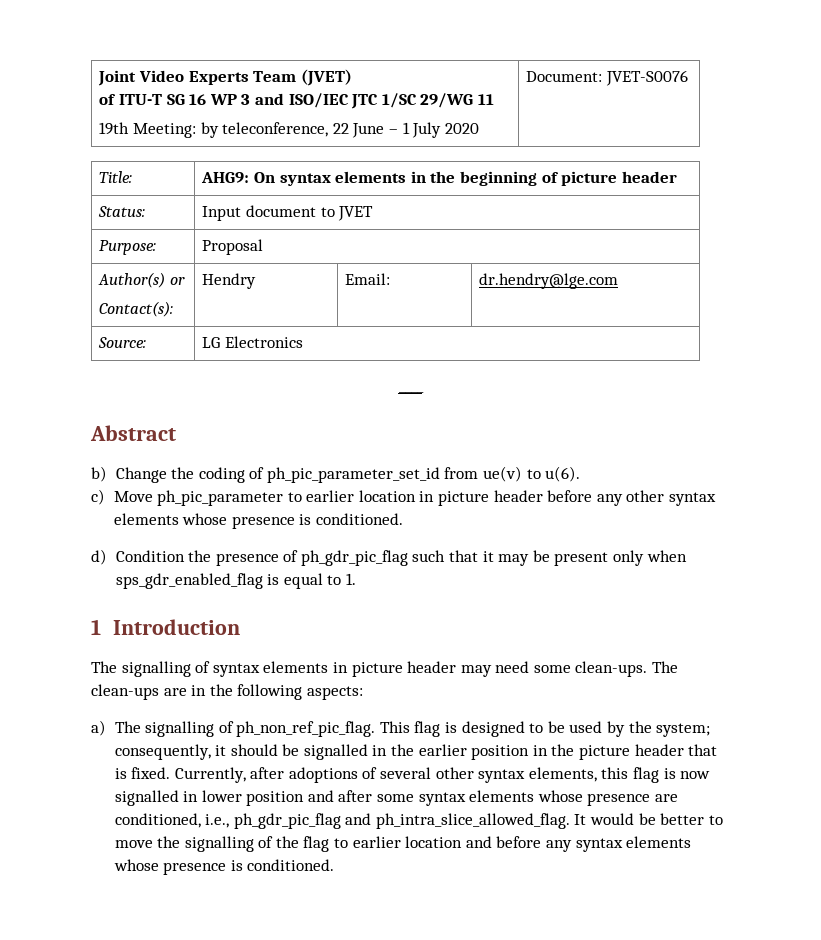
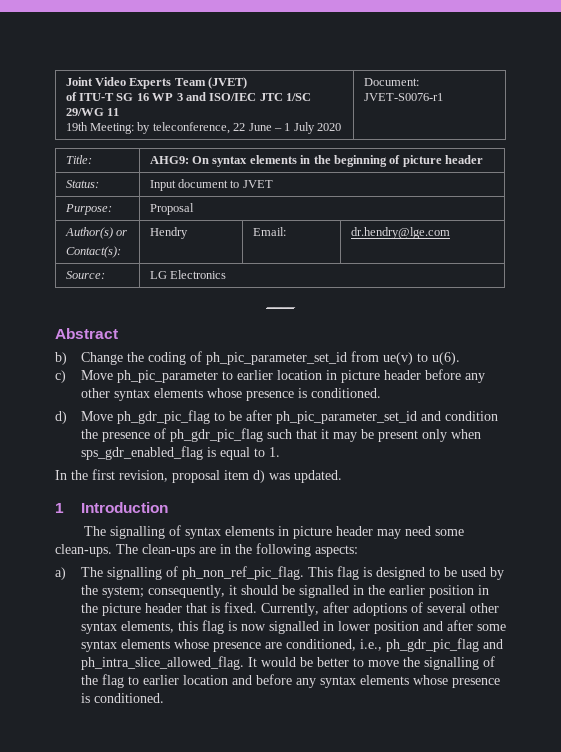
[606,70,689,86] JVET-S0076 -> [363,93,443,101] JVET-S0076-r1
[115,550,185,562] Condition -> [80,410,498,424] Move ph_gdr_pic_flag to be after ph_pic_parameter_set_id and condition
(356, 579) none -> [55,469,342,483] // In the first revision, proposal item d) was updated.

